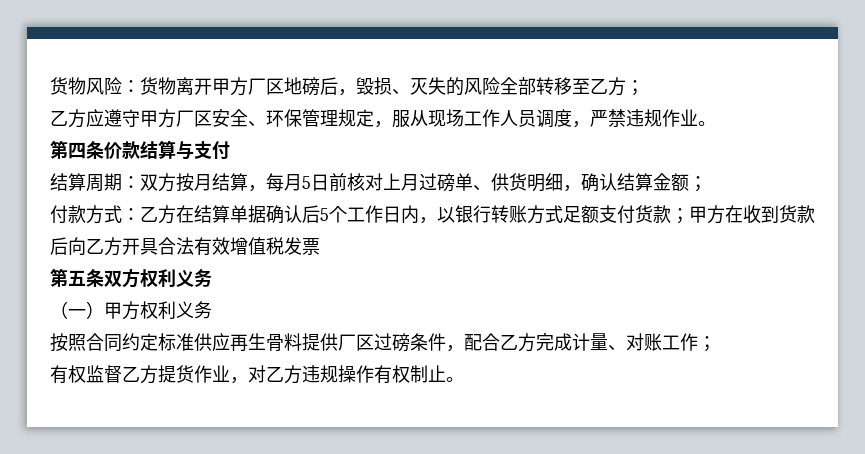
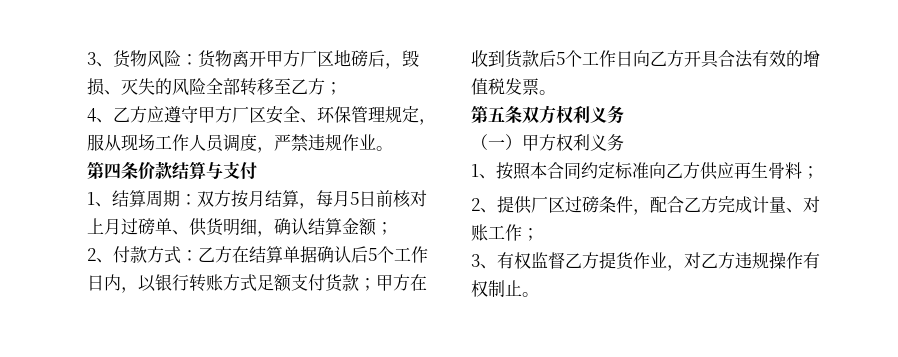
(50, 86) none -> [87,52,113,67] 3、
(644, 88) none -> [87,108,113,123] 4、
(230, 150) none -> [87,192,112,207] 1、
(707, 184) none -> [87,248,113,263] 2、
(68, 246) none -> [556,50,633,67] 5个工作日
(230, 246) none -> [786,50,803,67] 的
(320, 246) none -> [539,90,556,95] 。
[50,333,86,352] 按照 -> [471,162,547,180] 1、按照本
(194, 342) none -> [649,162,700,179] 向乙方
(302, 342) none -> [802,166,819,179] [471,198,497,213] ； // 2、
(716, 344) none -> [471,254,497,269] 3、

